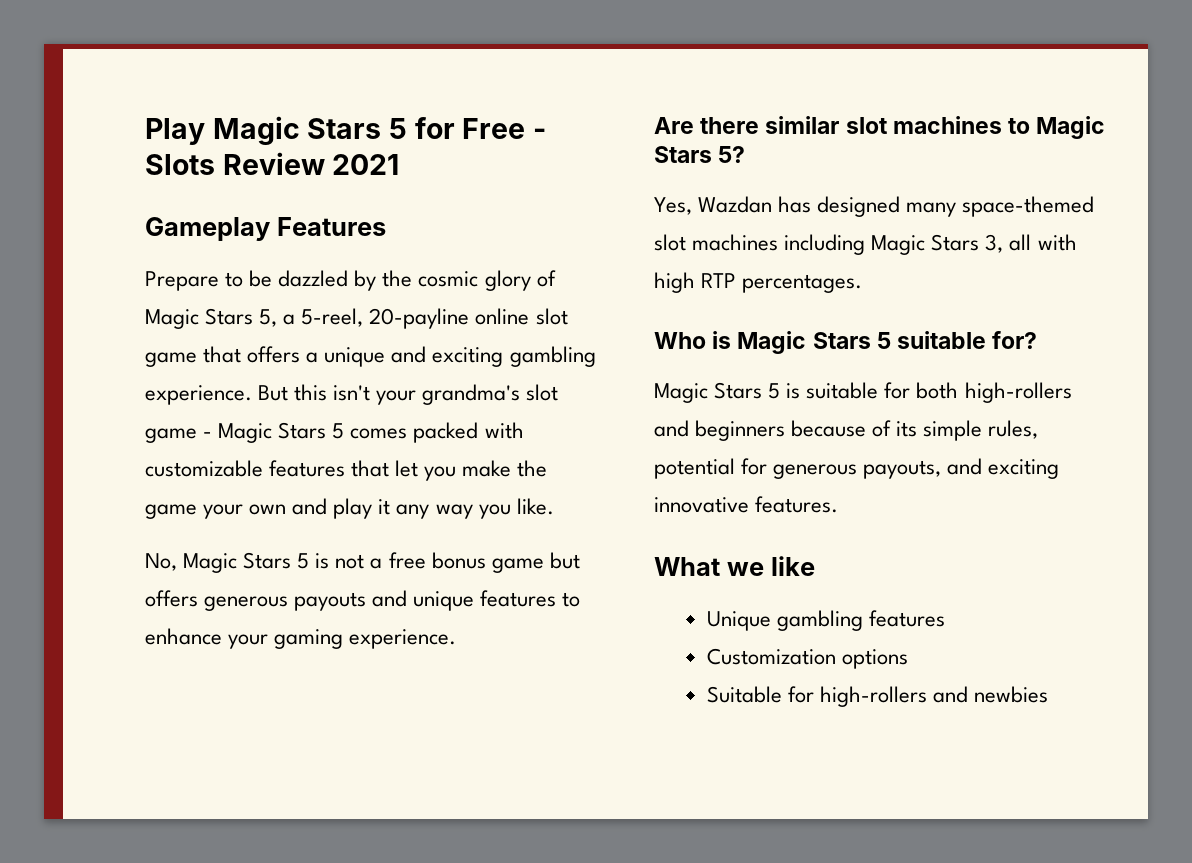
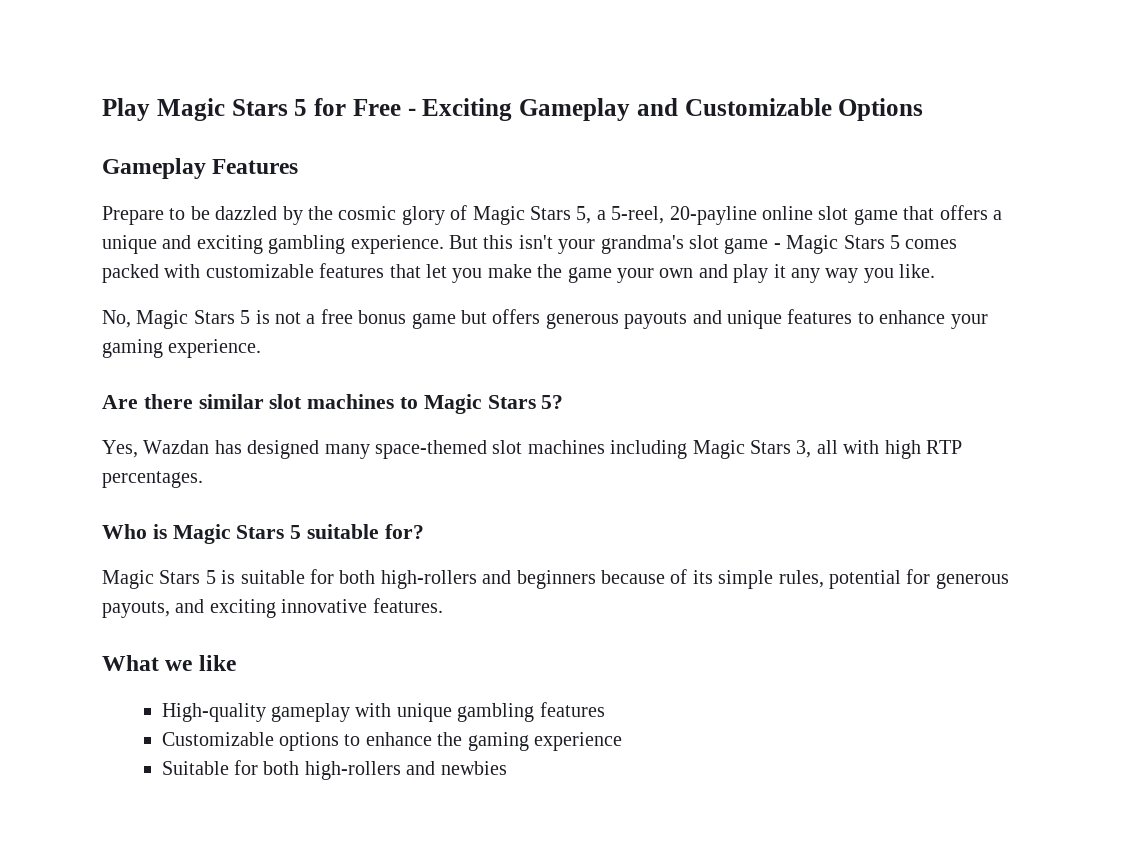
[145,152,400,175] Slots Review 2021 -> [422,98,924,121] Exciting Gameplay and Customizable Options
[707,611,772,631] Unique -> [161,703,452,722] High-quality gameplay with unique
[707,648,837,665] Customization -> [161,732,274,746] Customizable
(909, 659) none -> [344,732,622,751] to enhance the gaming experience
(815, 694) none -> [263,761,300,775] both

